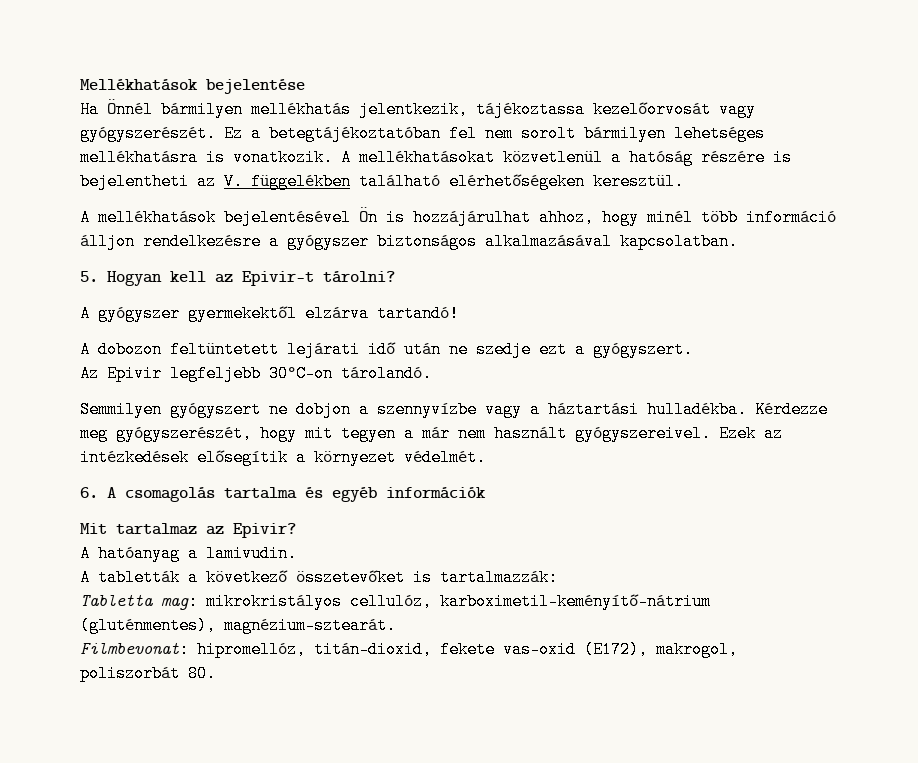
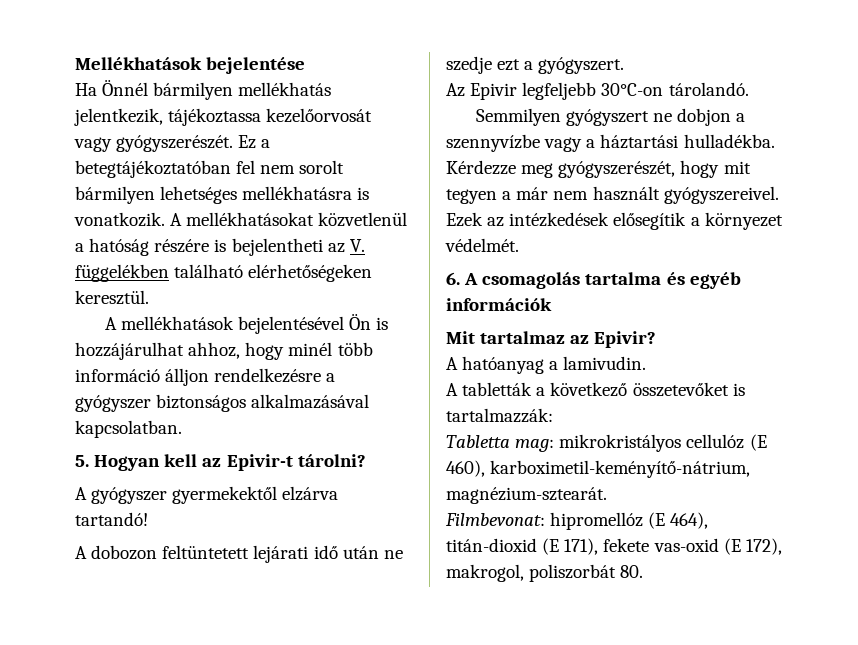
[350,593,711,610] [80,617,396,634] [80,641,648,658] cellulóz, karboximetil-keményítő-nátrium (gluténmentes), magnézium-sztearát. // Filmbevonat: hipromellóz, titán-dioxid, fekete vas-oxid (E172), -> [686,434,767,451] [446,460,751,478] [446,487,607,504] [445,512,709,530] [446,538,782,555] cellulóz (E 460), karboximetil-keményítő-nátrium, magnézium-sztearát. // Filmbevonat: hipromellóz (E 464), titán-dioxid (E 171), fekete vas-oxid (E 172),

